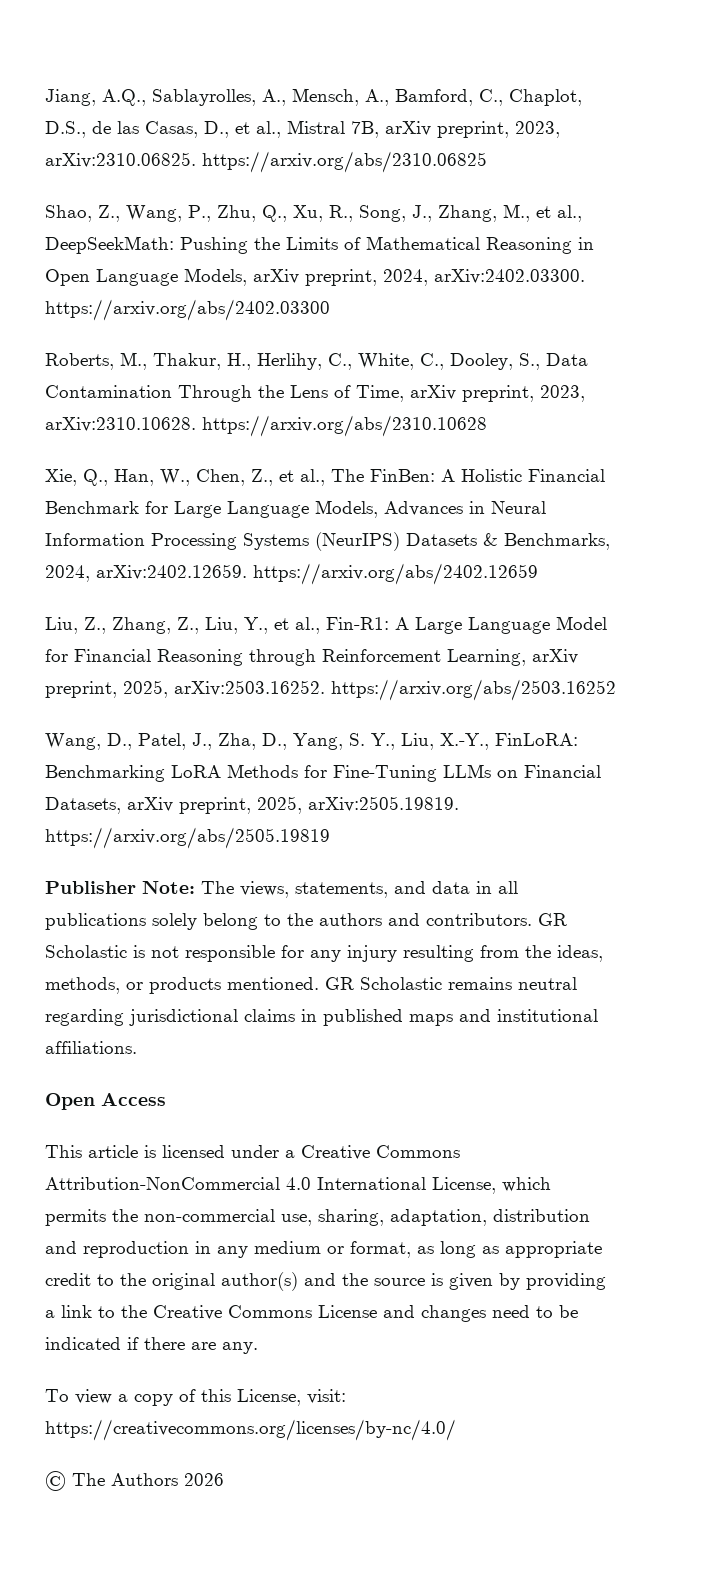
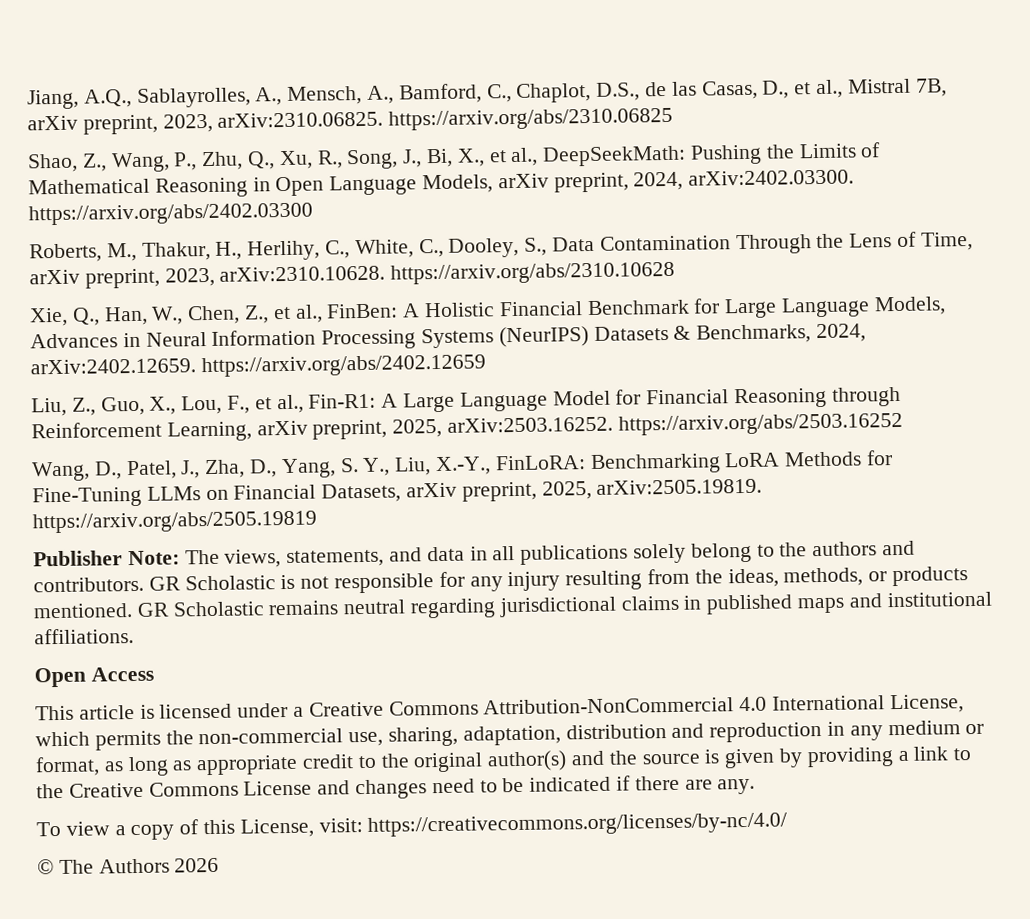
[438,204,530,222] Zhang, M., -> [426,148,485,168] Bi, X.,
[331,469,364,482] The -> (323, 313) none
[112,617,268,634] Zhang, Z., Liu, Y., -> [100,395,251,416] Guo, X., Lou, F.,

